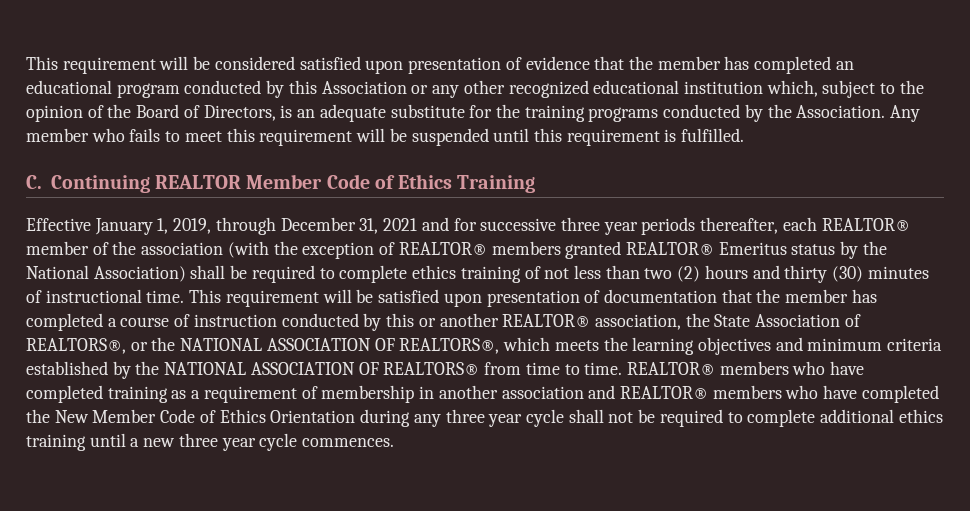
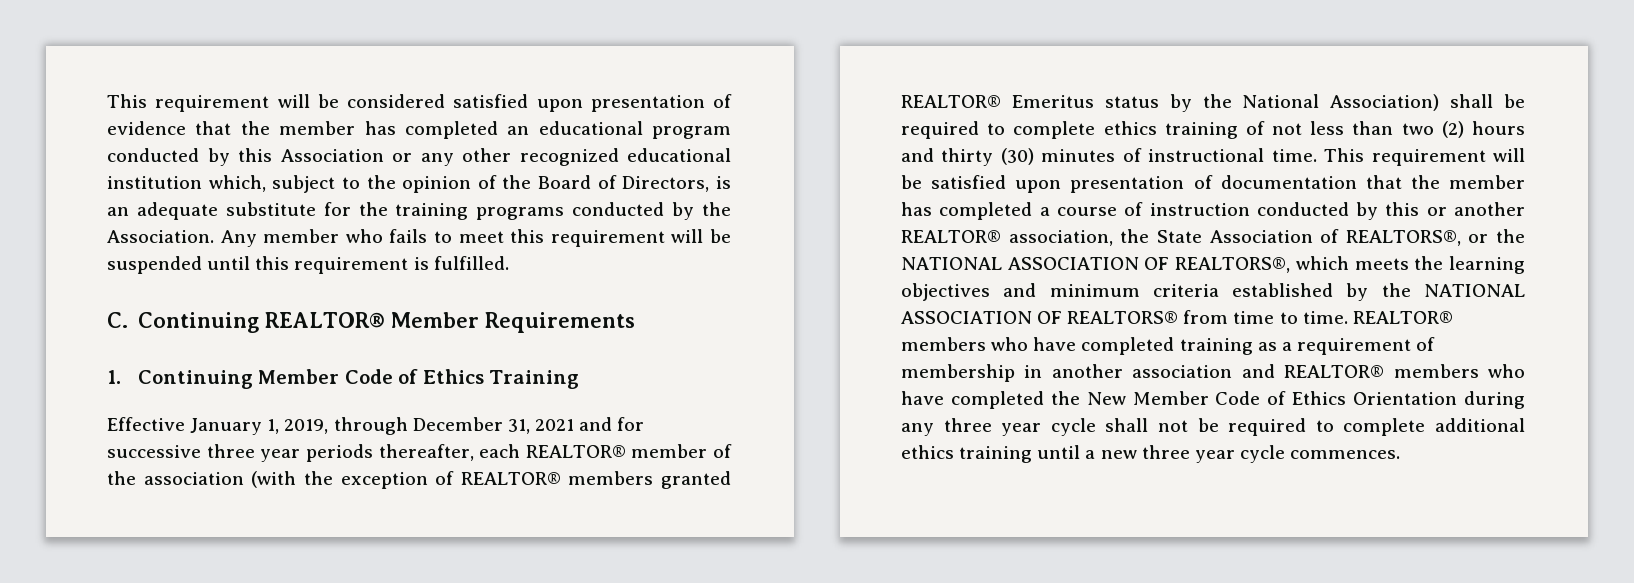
[155,175,242,189] REALTOR -> [264,312,635,333] [107,370,253,389] REALTOR® Member Requirements // 1. Continuing

